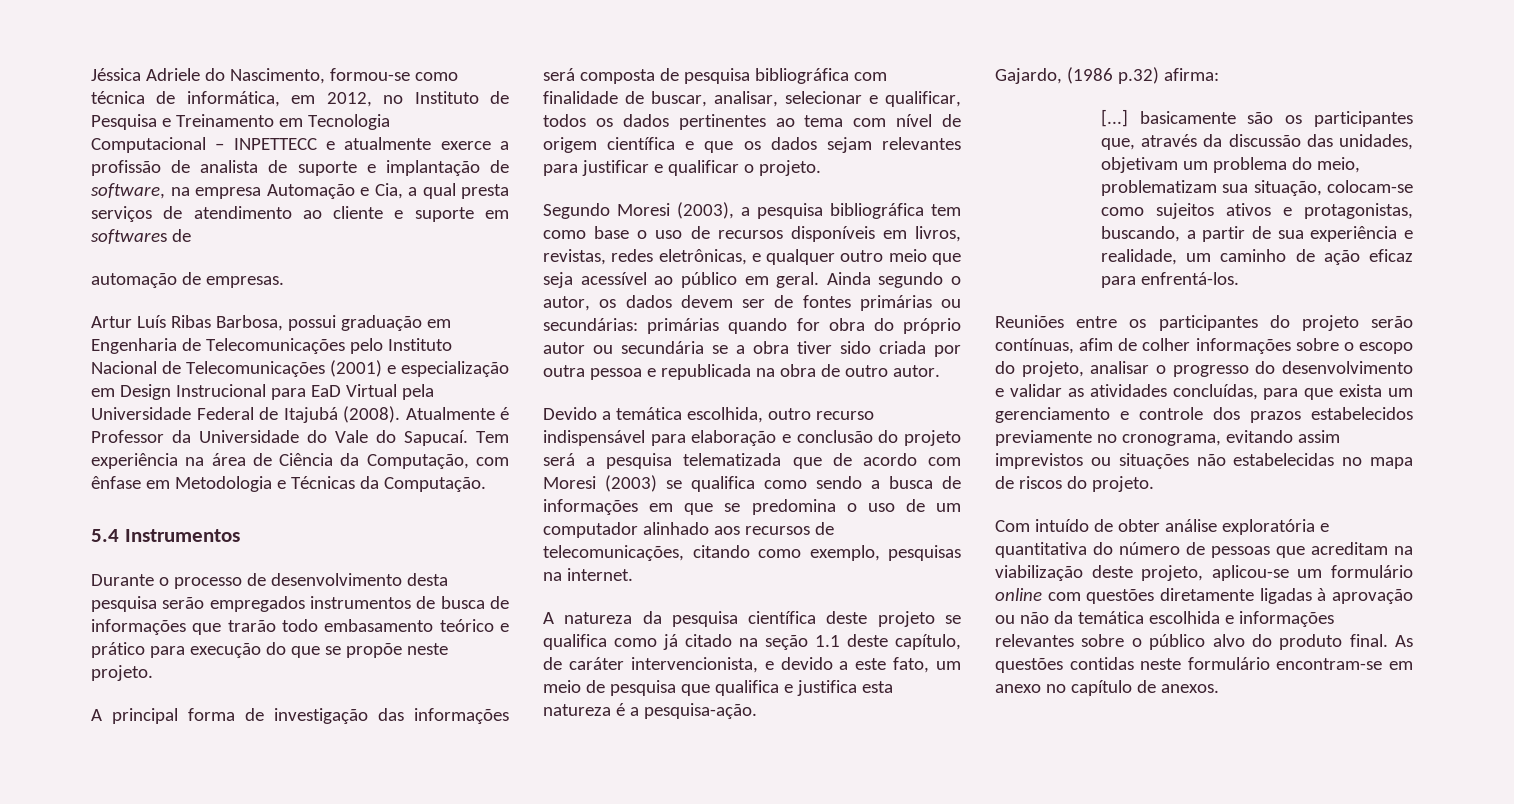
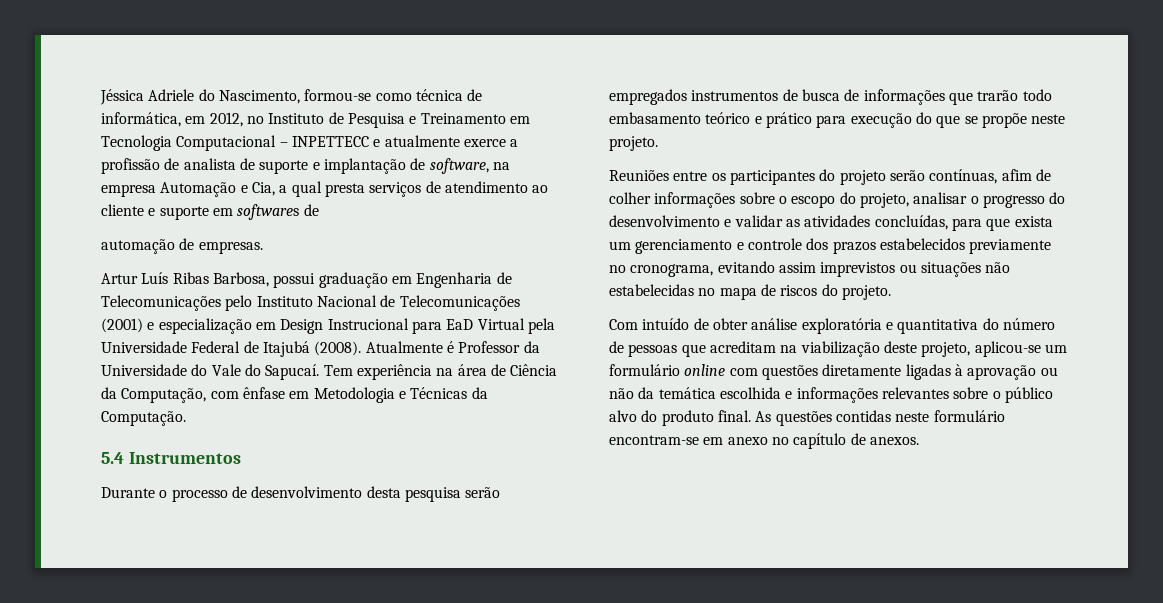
[91,708,509,724] [543,68,887,84] [543,91,961,107] [543,114,961,130] [543,137,961,153] [543,160,821,176] [543,202,961,219] [543,226,961,242] [543,249,961,265] [543,272,961,288] [543,295,961,311] [543,318,961,334] [543,341,961,357] [543,364,940,380] [543,407,874,423] [543,430,961,446] [543,453,961,469] [543,475,961,492] [543,499,961,515] [543,522,834,538] [543,545,961,561] [543,568,633,581] [543,611,961,627] [543,634,961,650] [543,657,961,673] [543,680,893,696] [543,703,757,719] [995,67,1219,84] [1100,109,1413,127] [1100,134,1413,150] [1100,157,1360,173] [1100,180,1413,196] [1100,203,1413,219] [1100,226,1413,242] [1100,249,1413,265] [1100,272,1239,288] // A principal forma de investigação das informações será composta de pesquisa bibliográfica com finalidade de buscar, analisar, selecionar e qualificar, todos os dados pertinentes ao tema com nível de origem científica e que os dados sejam relevantes para justificar e qualificar o projeto. // Segundo Moresi (2003), a pesquisa bibliográfica tem como base o uso de recursos disponíveis em livros, revistas, redes eletrônicas, e qualquer outro meio que seja acessível ao público em geral. Ainda segundo o autor, os dados devem ser de fontes primárias ou secundárias: primárias quando for obra do próprio autor ou secundária se a obra tiver sido criada por outra pessoa e republicada na obra de outro autor. // Devido a temática escolhida, outro recurso indispensável para elaboração e conclusão do projeto será a pesquisa telematizada que de acordo com Moresi (2003) se qualifica como sendo a busca de informações em que se predomina o uso de um computador alinhado aos recursos de telecomunicações, citando como exemplo, pesquisas na internet. // A natureza da pesquisa científica deste projeto se qualifica como já citado na seção 1.1 deste capítulo, de caráter intervencionista, e devido a este fato, um meio de pesquisa que qualifica e justifica esta natureza é a pesquisa-ação. // Gajardo, (1986 p.32) afirma: // [...] basicamente são os participantes que, através da discussão das unidades, objetivam um problema do meio, problematizam sua situação, colocam-se como sujeitos ativos e protagonistas, buscando, a partir de sua experiência e realidade, um caminho de ação eficaz para enfrentá-los. -> (658, 143) none

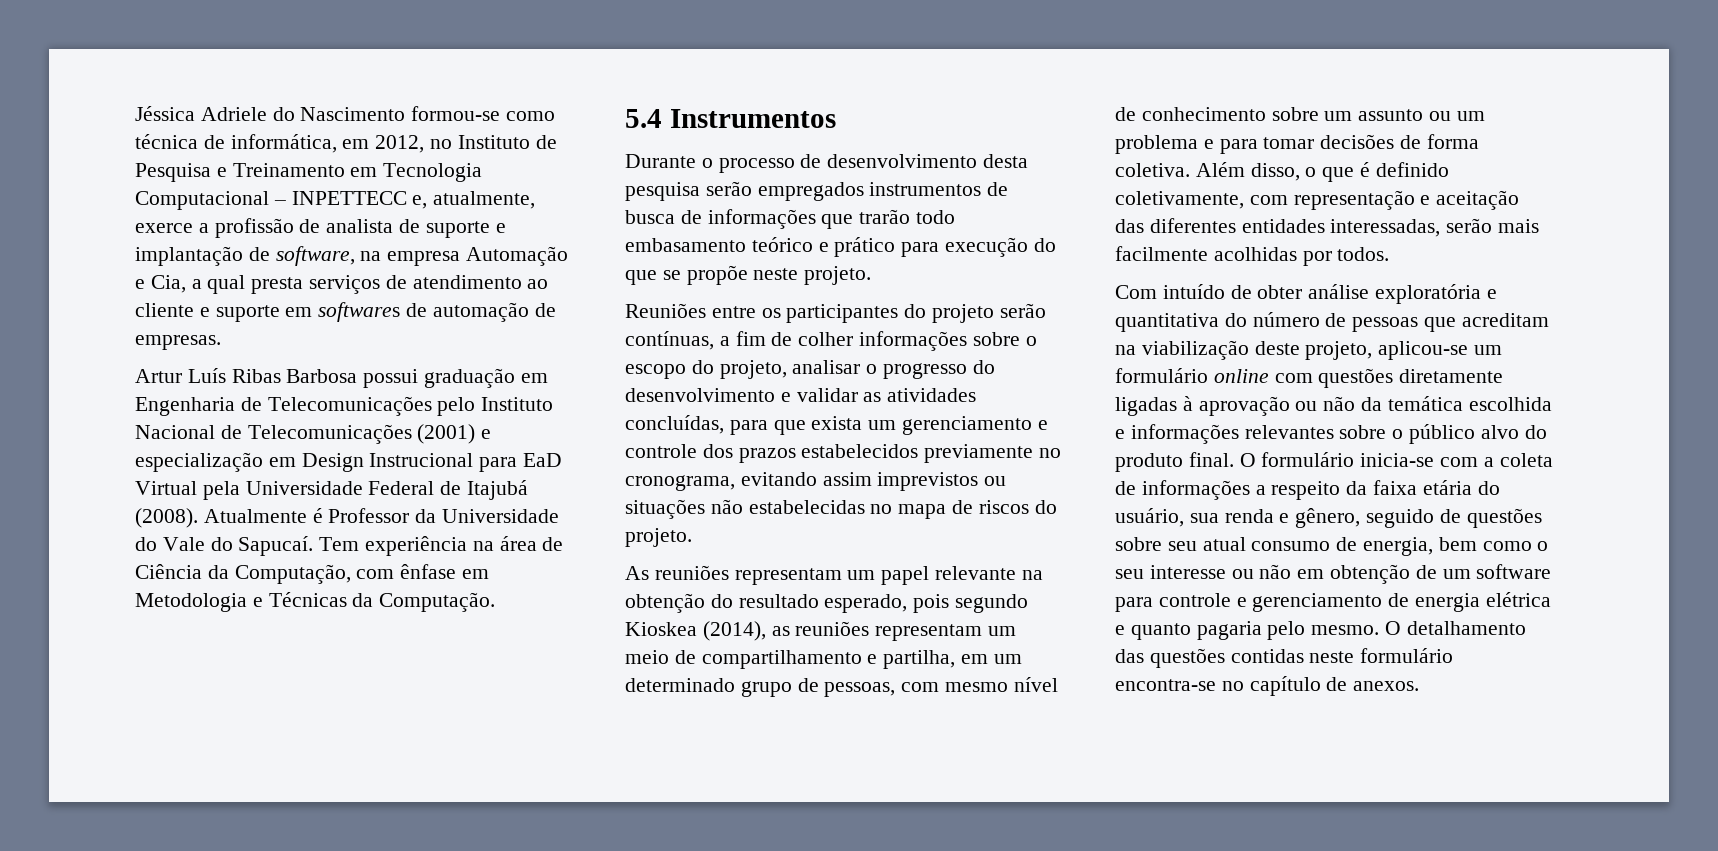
[218,90,300,104] Nascimento, -> [300,107,406,121] Nascimento
[373,135,460,147] e atualmente -> [412,191,536,209] e, atualmente,
(319, 210) // -> (428, 310) none
[212,272,269,287] Barbosa, -> [286,369,358,383] Barbosa
[1001,169,1032,181] afim -> [719,331,766,346] a fim
(891, 292) none -> [625,565,1043,585] [625,593,1029,613] [625,621,1017,641] [625,650,1022,669] [625,677,1058,697] [1115,107,1485,121] [1115,134,1479,154] [1115,162,1449,182] [1115,190,1520,210] [1115,218,1540,237] [1115,246,1390,266] // As reuniões representam um papel relevante na obtenção do resultado esperado, pois segundo Kioskea (2014), as reuniões representam um meio de compartilhamento e partilha, em um determinado grupo de pessoas, com mesmo nível de conhecimento sobre um assunto ou um problema e para tomar decisões de forma coletiva. Além disso, o que é definido coletivamente, com representação e aceitação das diferentes entidades interessadas, serão mais facilmente acolhidas por todos.
[755,411,772,422] As -> [1239,452,1553,467] [1115,480,1500,500] [1115,508,1542,528] [1115,537,1549,556] [1115,564,1552,584] [1115,592,1551,612] [1115,621,1526,640] [1115,649,1144,663] O formulário inicia-se com a coleta de informações a respeito da faixa etária do usuário, sua renda e gênero, seguido de questões sobre seu atual consumo de energia, bem como o seu interesse ou não em obtenção de um software para controle e gerenciamento de energia elétrica e quanto pagaria pelo mesmo. O detalhamento das
[609,435,768,445] encontram-se em anexo -> [1115,679,1216,691] encontra-se

